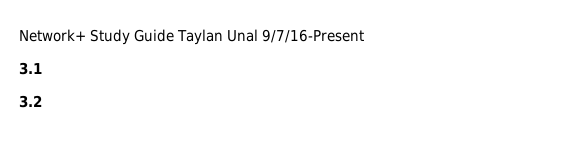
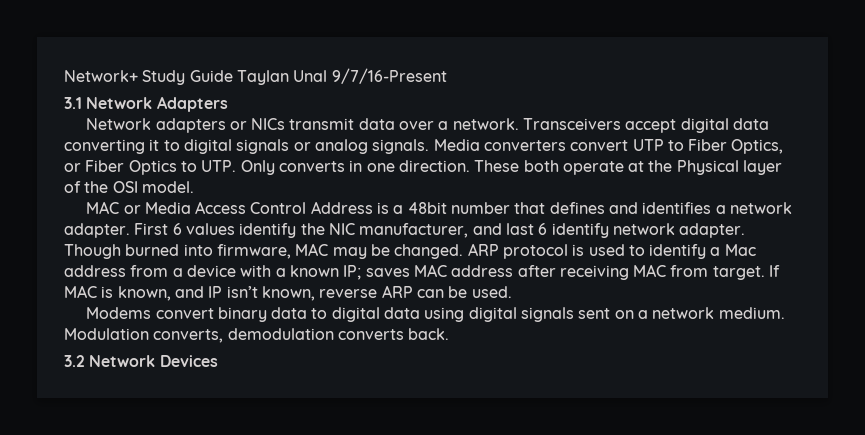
(42, 68) none -> [86,96,228,112] [86,118,770,133] [64,139,784,154] [64,160,783,175] [64,181,194,193] [86,201,792,214] [64,223,746,238] [64,243,756,259] [64,264,781,280] [64,285,512,301] [86,307,785,322] [64,328,450,343] Network Adapters // Network adapters or NICs transmit data over a network. Transceivers accept digital data converting it to digital signals or analog signals. Media converters convert UTP to Fiber Optics, or Fiber Optics to UTP. Only converts in one direction. These both operate at the Physical layer of the OSI model. // MAC or Media Access Control Address is a 48bit number that defines and identifies a network adapter. First 6 values identify the NIC manufacturer, and last 6 identify network adapter. Though burned into firmware, MAC may be changed. ARP protocol is used to identify a Mac address from a device with a known IP; saves MAC address after receiving MAC from target. If MAC is known, and IP isn’t known, reverse ARP can be used. // Modems convert binary data to digital data using digital signals sent on a network medium. Modulation converts, demodulation converts back.
(42, 101) none -> [89,355,218,367] Network Devices

